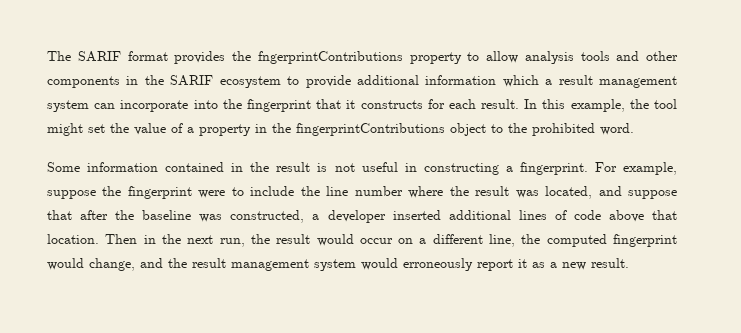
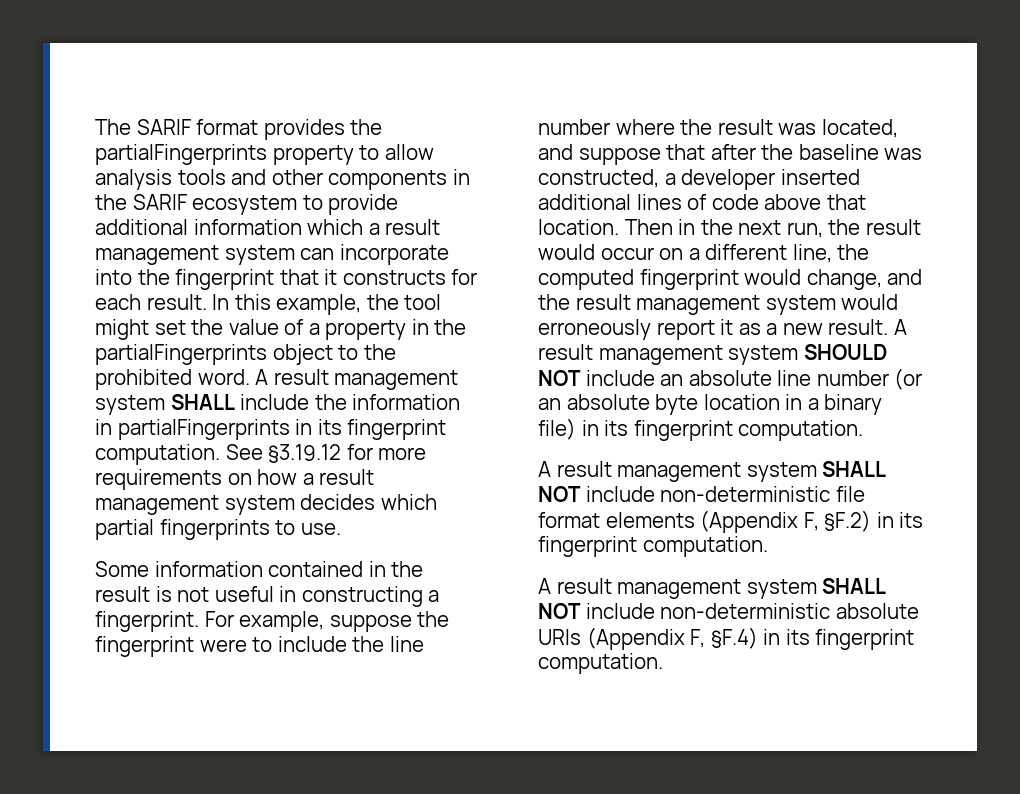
[257,51,403,64] fngerprintContributions -> [95,144,267,165] partialFingerprints
[296,123,445,136] fingerprintContributions -> [95,344,267,365] partialFingerprints
(634, 129) none -> [255,369,459,390] [95,394,461,415] [95,419,447,440] [95,444,427,465] [95,469,375,490] [95,494,437,515] [95,519,341,540] A result management system SHALL include the information in partialFingerprints in its fingerprint computation. See §3.19.12 for more requirements on how a result management system decides which partial fingerprints to use.
(629, 263) none -> [893,319,907,335] [538,344,887,365] [538,368,923,390] [538,394,883,415] [538,418,864,441] [538,461,887,482] [538,486,865,502] [538,510,924,533] [538,536,768,557] [538,578,887,599] [538,603,919,619] [538,627,915,650] [538,653,663,674] A result management system SHOULD NOT include an absolute line number (or an absolute byte location in a binary file) in its fingerprint computation. // A result management system SHALL NOT include non-deterministic file format elements (Appendix F, §F.2) in its fingerprint computation. // A result management system SHALL NOT include non-deterministic absolute URIs (Appendix F, §F.4) in its fingerprint computation.

